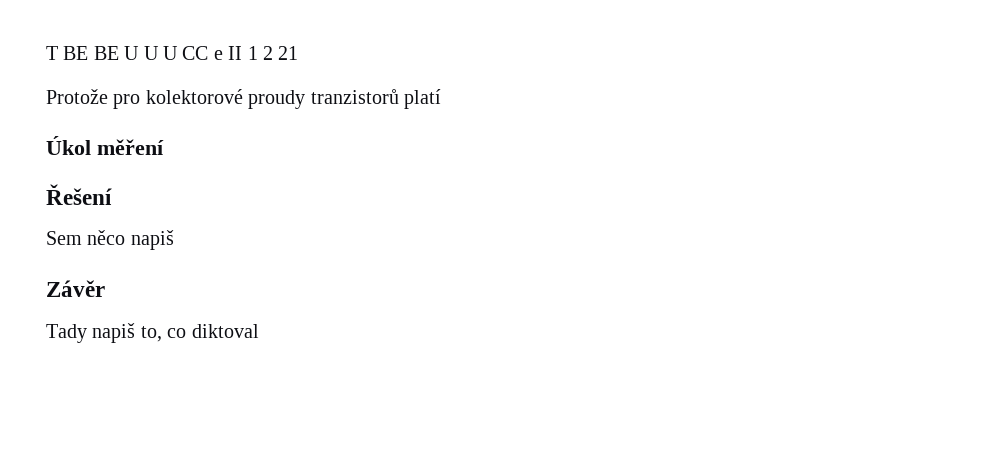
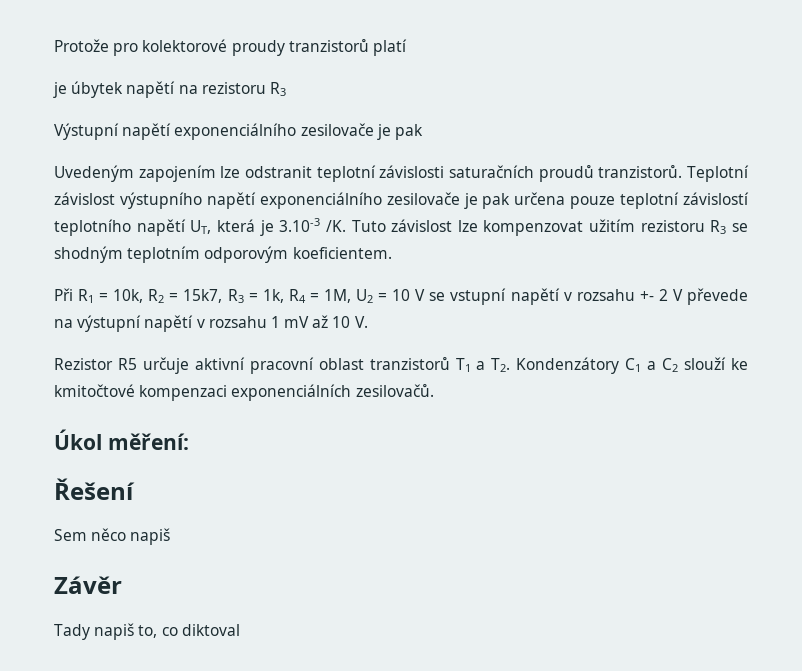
[46,46,299,60] T BE BE U U U CC e II 1 2 21 // -> (54, 45) none
(441, 99) none -> [53,81,286,98] [54,123,423,140] [54,165,749,182] [54,192,749,209] [54,218,748,236] [54,246,392,263] [54,288,749,305] [54,315,368,332] [54,357,748,374] [54,384,434,401] // je úbytek napětí na rezistoru R3 // Výstupní napětí exponenciálního zesilovače je pak // Uvedeným zapojením lze odstranit teplotní závislosti saturačních proudů tranzistorů. Teplotní závislost výstupního napětí exponenciálního zesilovače je pak určena pouze teplotní závislostí teplotního napětí UT, která je 3.10-3 /K. Tuto závislost lze kompenzovat užitím rezistoru R3 se shodným teplotním odporovým koeficientem. // Při R1 = 10k, R2 = 15k7, R3 = 1k, R4 = 1M, U2 = 10 V se vstupní napětí v rozsahu +- 2 V převede na výstupní napětí v rozsahu 1 mV až 10 V. // Rezistor R5 určuje aktivní pracovní oblast tranzistorů T1 a T2. Kondenzátory C1 a C2 slouží ke kmitočtové kompenzaci exponenciálních zesilovačů.
[97,139,164,155] měření -> [107,433,189,450] měření:

